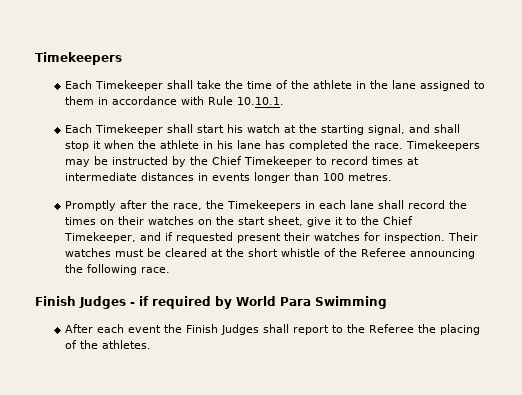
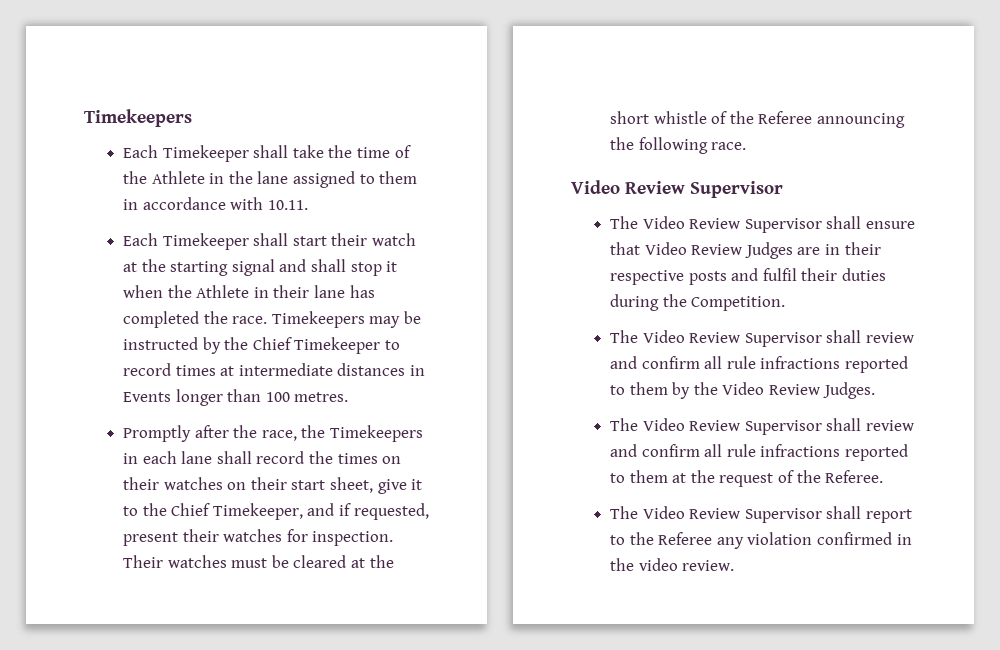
[313,80,353,89] athlete -> [151,171,205,184] Athlete
[208,96,285,105] Rule 10.10.1. -> [267,200,308,210] 10.11.
[227,124,244,133] his -> [331,233,368,246] their
[368,124,406,135] signal, -> [231,259,275,276] signal
[160,140,234,149] athlete in his -> [196,285,310,298] Athlete in their
[212,173,251,181] events -> [122,392,171,402] Events
[216,216,235,225] the -> [250,477,287,490] their
[176,232,234,243] requested -> [353,503,429,520] requested,
[35,296,387,309] [65,324,260,335] Finish Judges - if required by World Para Swimming // After each event the Finish Judges -> [571,180,783,198] [609,216,915,233] [609,242,881,259] [609,268,886,285] [609,294,786,311] [609,330,914,347] [609,356,908,373] [609,382,875,399] [609,418,914,435] [609,444,908,461] [609,470,884,487] [609,506,822,523] Video Review Supervisor // The Video Review Supervisor shall ensure that Video Review Judges are in their respective posts and fulfil their duties during the Competition. // The Video Review Supervisor shall review and confirm all rule infractions reported to them by the Video Review Judges. // The Video Review Supervisor shall review and confirm all rule infractions reported to them at the request of the Referee. // The Video Review Supervisor
[418,324,481,335] [65,340,152,349] the placing of the athletes. -> [716,532,912,549] [609,558,735,571] any violation confirmed in the video review.

